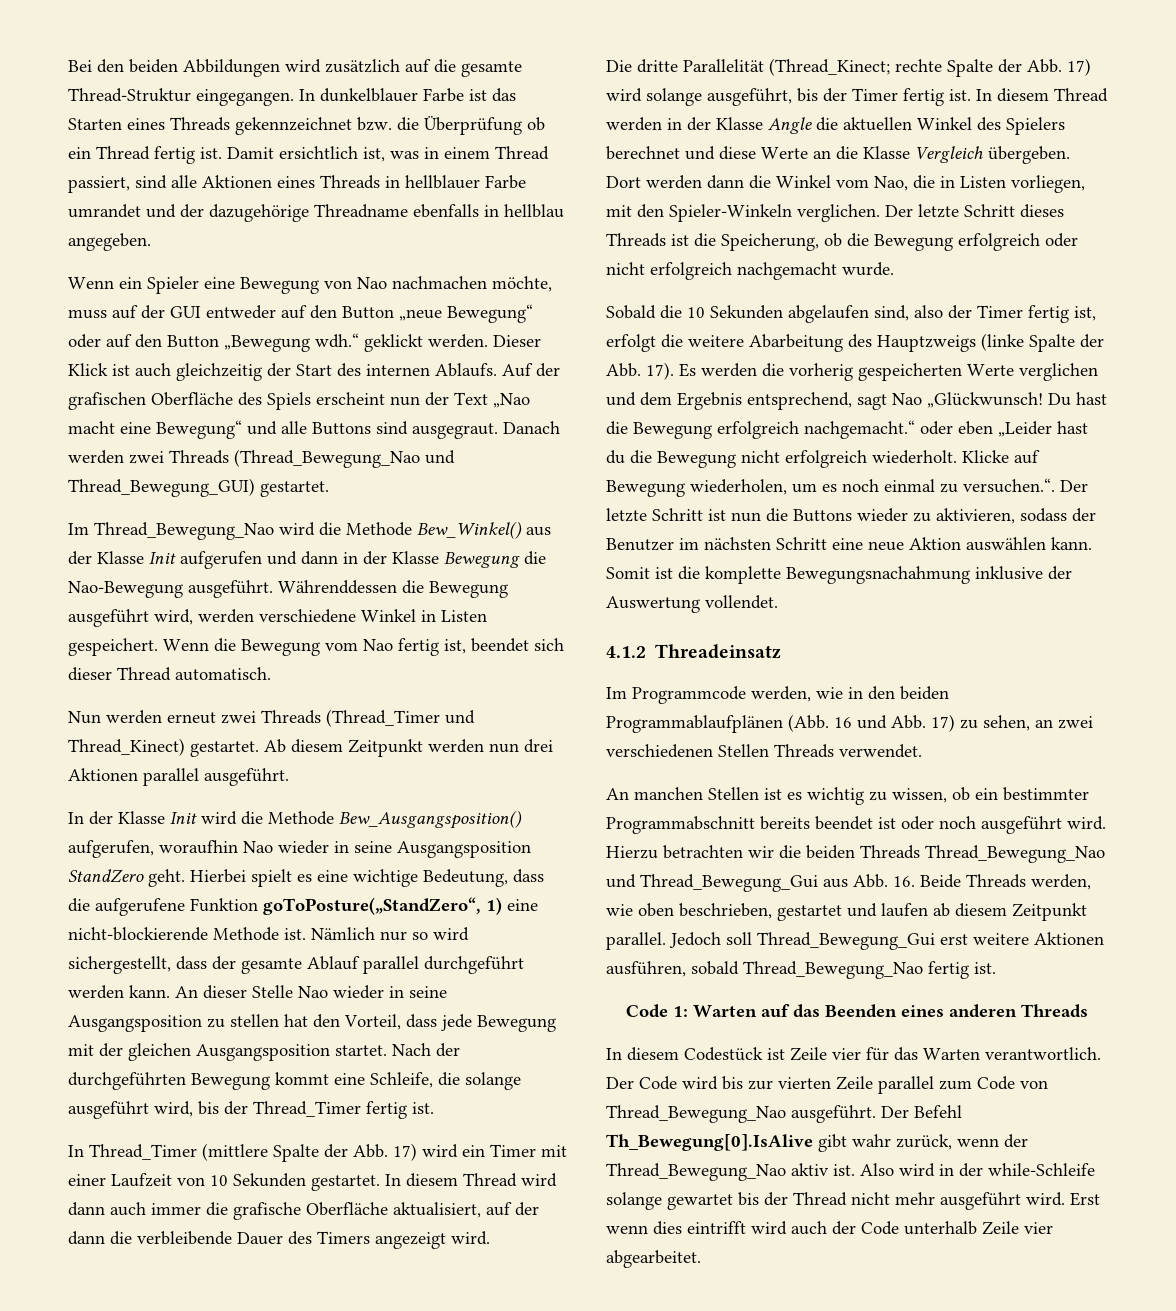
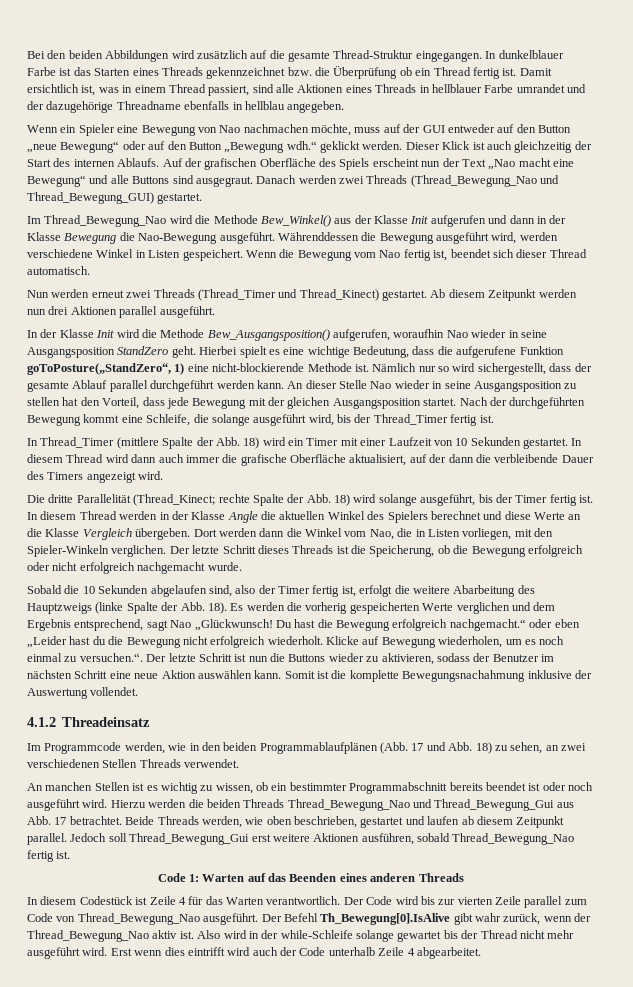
[393,1143,417,1161] 17) -> [243,437,260,449] 18)
[1067,58,1091,76] 17) -> [334,494,350,506] 18)
[646,362,674,380] 17). -> [207,602,227,614] 18).
[834,717,852,728] 16 -> [411,743,424,751] 17
[931,714,955,732] 17) -> [475,742,492,754] 18)
[663,845,774,859] betrachten wir -> [148,799,187,808] werden
[893,876,915,887] 16. -> [54,816,122,825] 17 betrachtet.
[832,1048,861,1060] vier -> [178,897,186,905] 4
[1024,1222,1053,1234] vier -> [407,948,415,956] 4

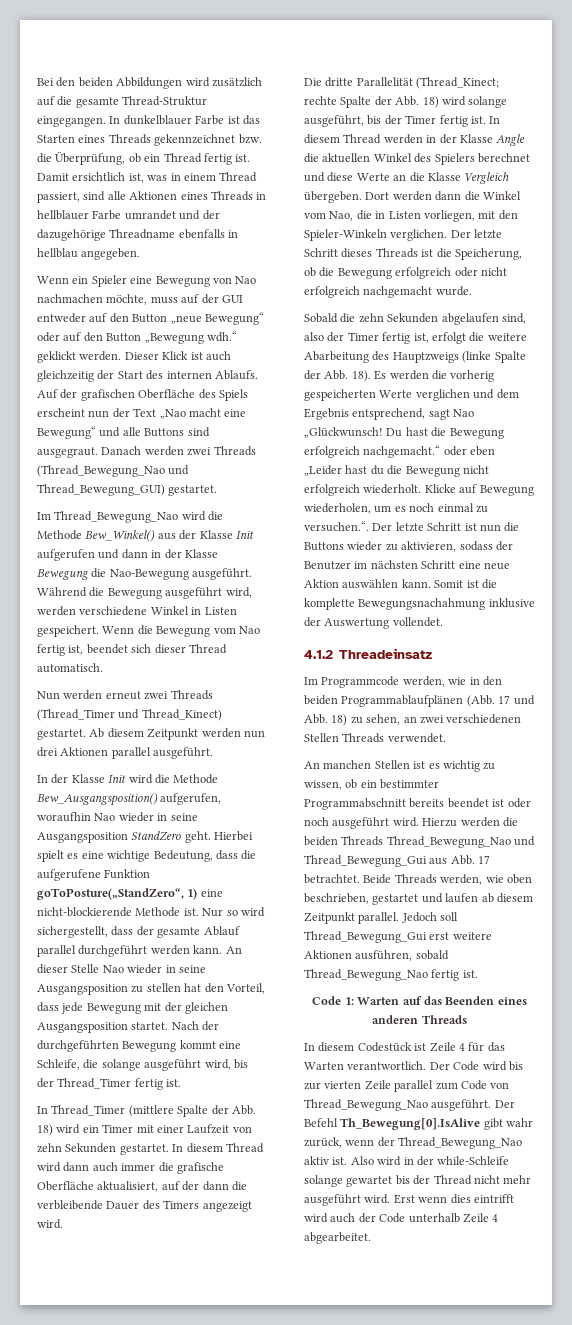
[333,66,398,79] Überprüfung -> [55,152,126,165] Überprüfung,
[277,232,359,241] Währenddessen -> [37,587,87,597] Während
[372,363,436,372] Nämlich nur -> [202,908,224,917] Nur
[455,438,468,446] 10 -> [37,1143,62,1153] zehn
[82,586,95,594] 10 -> [358,313,384,323] zehn

